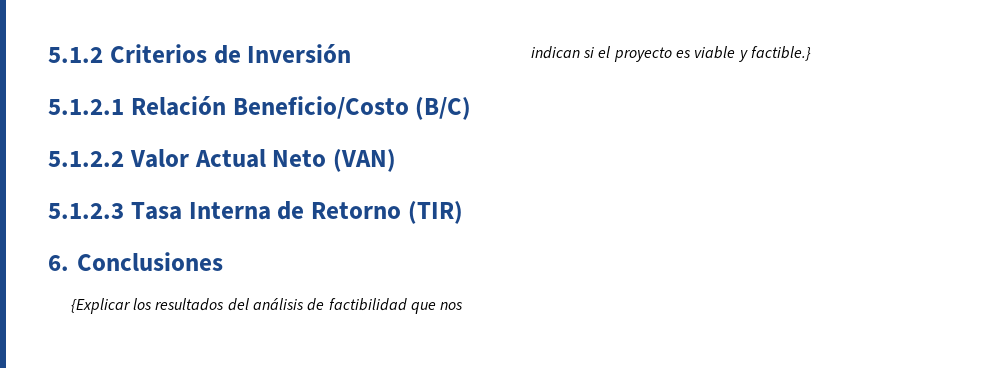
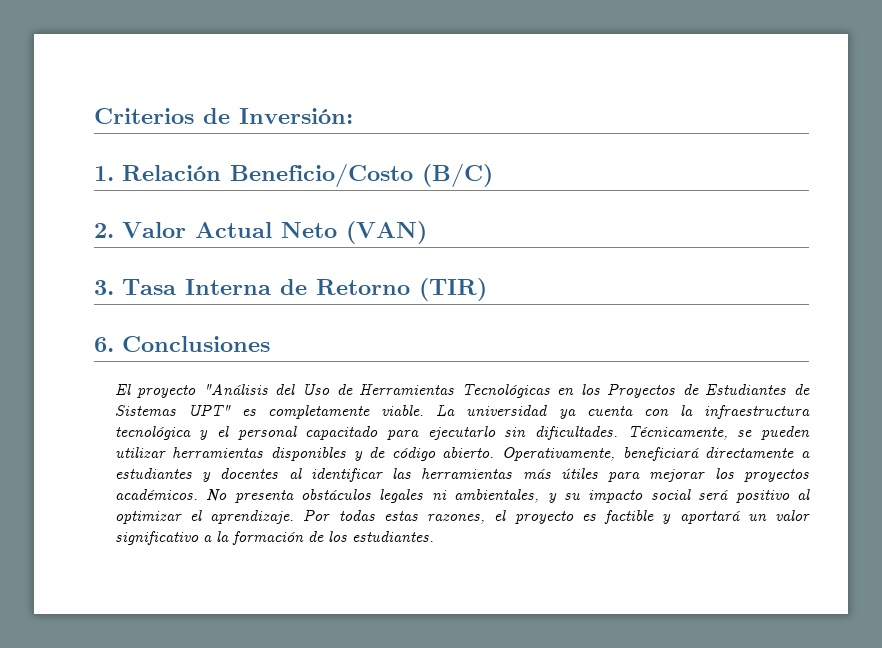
[48,47,103,63] 5.1.2 -> (94, 116) none
[247,44,352,63] [48,99,124,115] Inversión // 5.1.2.1 -> [239,108,353,124] [94,166,114,181] Inversión: // 1.
[48,151,124,167] 5.1.2.2 -> [94,223,114,238] 2.
[48,203,124,219] 5.1.2.3 -> [94,280,114,295] 3.
[70,298,464,314] [530,46,811,62] {Explicar los resultados del análisis de factibilidad que nos indican si el proyecto es viable y factible.} -> [114,383,811,398] [114,404,810,419] [114,426,810,440] [114,447,810,461] [114,468,809,482] [114,489,811,503] [114,509,811,524] [114,531,434,545] El proyecto "Análisis del Uso de Herramientas Tecnológicas en los Proyectos de Estudiantes de Sistemas UPT" es completamente viable. La universidad ya cuenta con la infraestructura tecnológica y el personal capacitado para ejecutarlo sin dificultades. Técnicamente, se pueden utilizar herramientas disponibles y de código abierto. Operativamente, beneficiará directamente a estudiantes y docentes al identificar las herramientas más útiles para mejorar los proyectos académicos. No presenta obstáculos legales ni ambientales, y su impacto social será positivo al optimizar el aprendizaje. Por todas estas razones, el proyecto es factible y aportará un valor significativo a la formación de los estudiantes.

